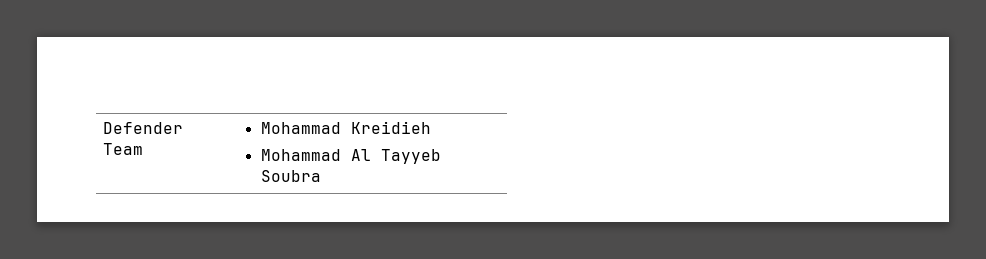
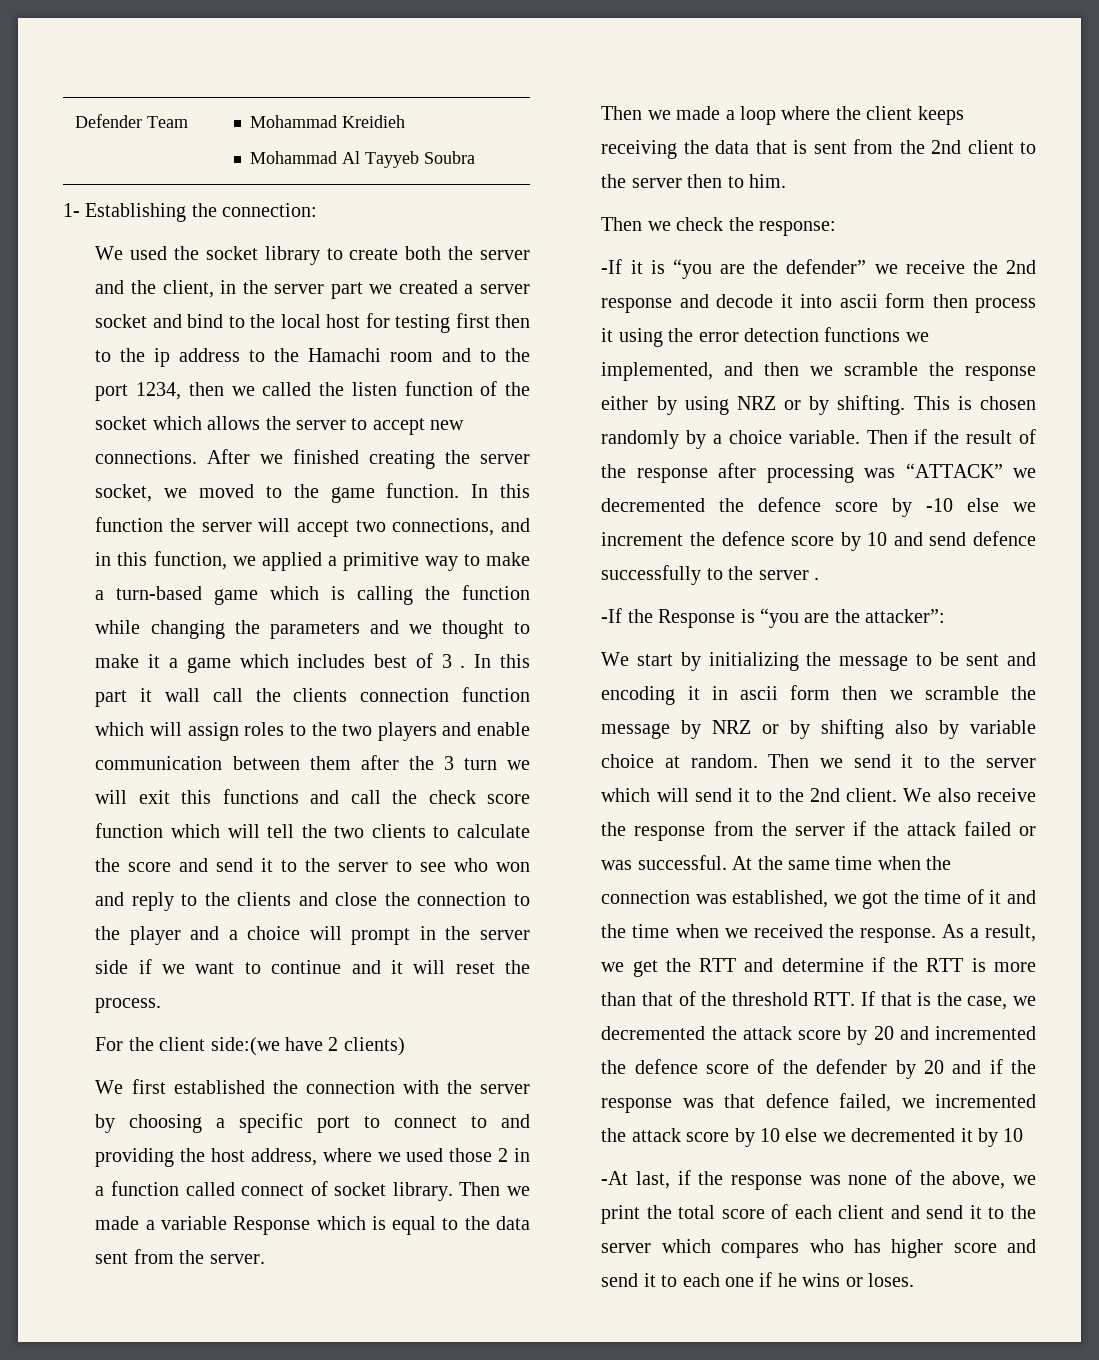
(321, 176) none -> [63,203,318,222] [95,246,530,265] [95,280,530,299] [95,313,530,333] [95,348,530,367] [95,381,530,401] [95,416,465,435] [95,449,530,469] [95,483,530,503] [95,517,530,537] [95,551,530,571] [95,585,530,605] [95,620,530,639] [95,653,531,673] [95,687,530,707] [95,722,530,741] [95,755,530,770] [95,789,530,804] [95,823,530,838] [95,858,530,872] [95,892,530,911] [95,926,530,945] [95,959,530,974] [95,998,162,1013] [95,1037,405,1056] [95,1079,530,1094] [95,1113,530,1133] [95,1148,530,1167] [95,1181,530,1201] [95,1216,530,1235] [95,1249,265,1264] [601,106,964,125] [601,139,1036,159] [601,174,787,188] [601,217,837,236] [601,259,1036,279] [601,293,1036,313] [601,327,929,347] [601,362,1036,381] [601,395,1036,415] [601,429,1036,449] [601,463,1036,483] [601,497,1036,517] [601,531,1036,551] [601,565,820,585] [601,608,946,628] [601,652,1036,671] [601,685,1036,705] [601,719,1036,739] [601,754,1036,768] [601,788,1036,802] [601,821,1036,841] [601,855,952,870] [601,889,1036,909] [601,924,1036,943] [601,957,1036,977] [601,991,1036,1010] [601,1026,1036,1045] [601,1059,1036,1079] [601,1093,1036,1113] [601,1128,1024,1147] [601,1170,1036,1190] [601,1204,1036,1224] [601,1239,1036,1258] [601,1272,915,1287] // 1- Establishing the connection: // We used the socket library to create both the server and the client, in the server part we created a server socket and bind to the local host for testing first then to the ip address to the Hamachi room and to the port 1234, then we called the listen function of the socket which allows the server to accept new connections. After we finished creating the server socket, we moved to the game function. In this function the server will accept two connections, and in this function, we applied a primitive way to make a turn-based game which is calling the function while changing the parameters and we thought to make it a game which includes best of 3 . In this part it wall call the clients connection function which will assign roles to the two players and enable communication between them after the 3 turn we will exit this functions and call the check score function which will tell the two clients to calculate the score and send it to the server to see who won and reply to the clients and close the connection to the player and a choice will prompt in the server side if we want to continue and it will reset the process. // For the client side:(we have 2 clients) // We first established the connection with the server by choosing a specific port to connect to and providing the host address, where we used those 2 in a function called connect of socket library. Then we made a variable Response which is equal to the data sent from the server. // Then we made a loop where the client keeps receiving the data that is sent from the 2nd client to the server then to him. // Then we check the response: // -If it is “you are the defender” we receive the 2nd response and decode it into ascii form then process it using the error detection functions we implemented, and then we scramble the response either by using NRZ or by shifting. This is chosen randomly by a choice variable. Then if the result of the response after processing was “ATTACK” we decremented the defence score by -10 else we increment the defence score by 10 and send defence successfully to the server . // -If the Response is “you are the attacker”: // We start by initializing the message to be sent and encoding it in ascii form then we scramble the message by NRZ or by shifting also by variable choice at random. Then we send it to the server which will send it to the 2nd client. We also receive the response from the server if the attack failed or was successful. At the same time when the connection was established, we got the time of it and the time when we received the response. As a result, we get the RTT and determine if the RTT is more than that of the threshold RTT. If that is the case, we decremented the attack score by 20 and incremented the defence score of the defender by 20 and if the response was that defence failed, we incremented the attack score by 10 else we decremented it by 10 // -At last, if the response was none of the above, we print the total score of each client and send it to the server which compares who has higher score and send it to each one if he wins or loses.

